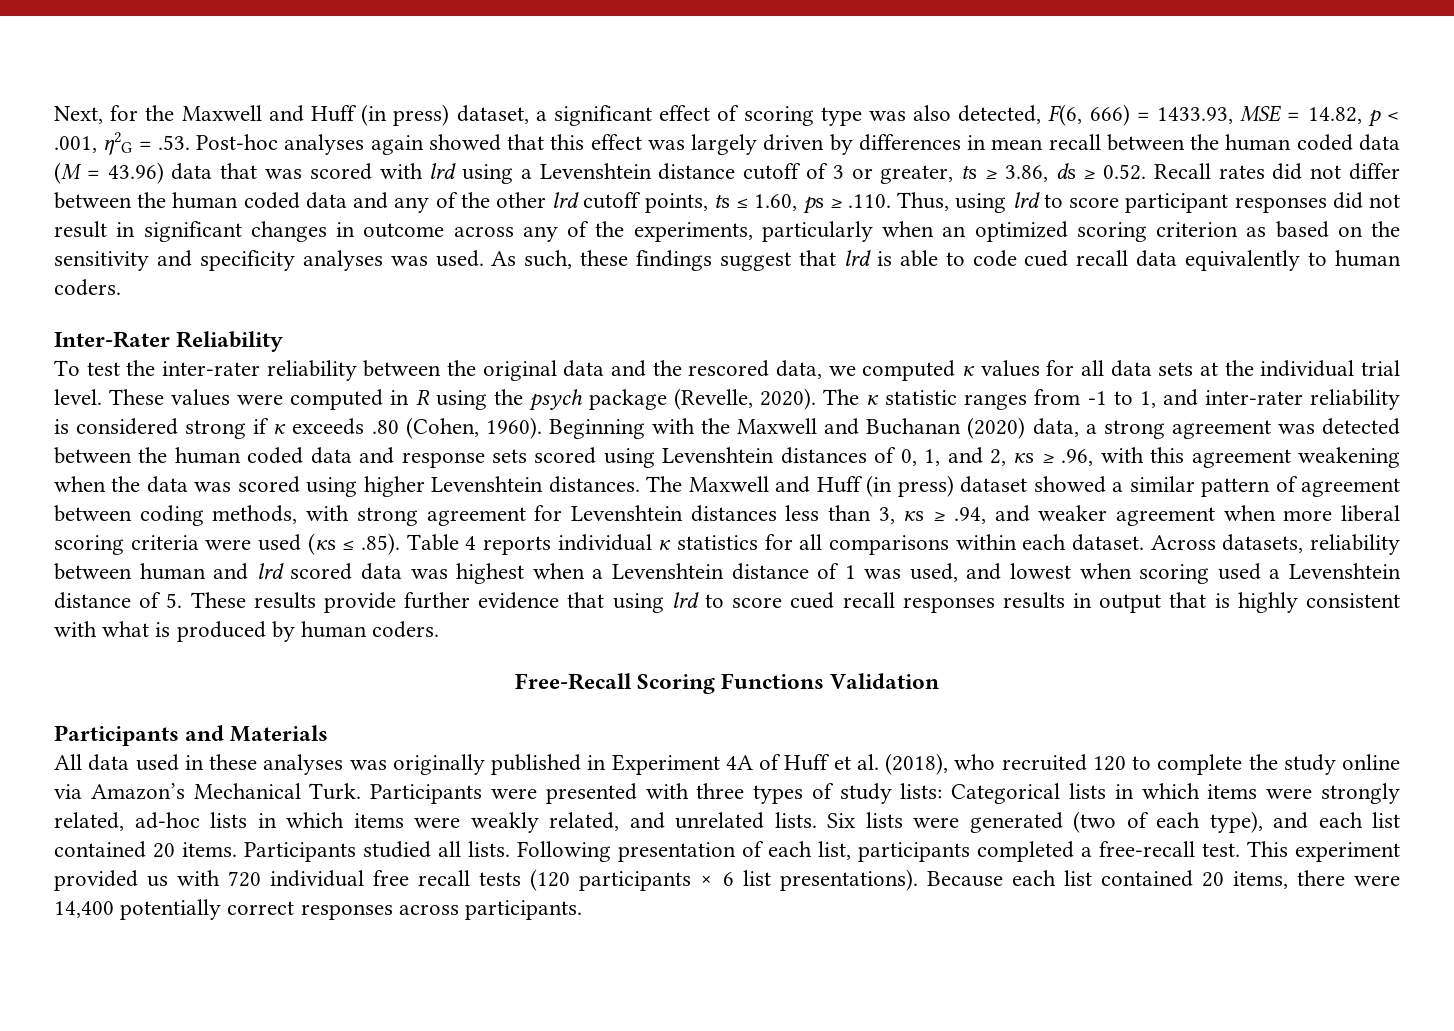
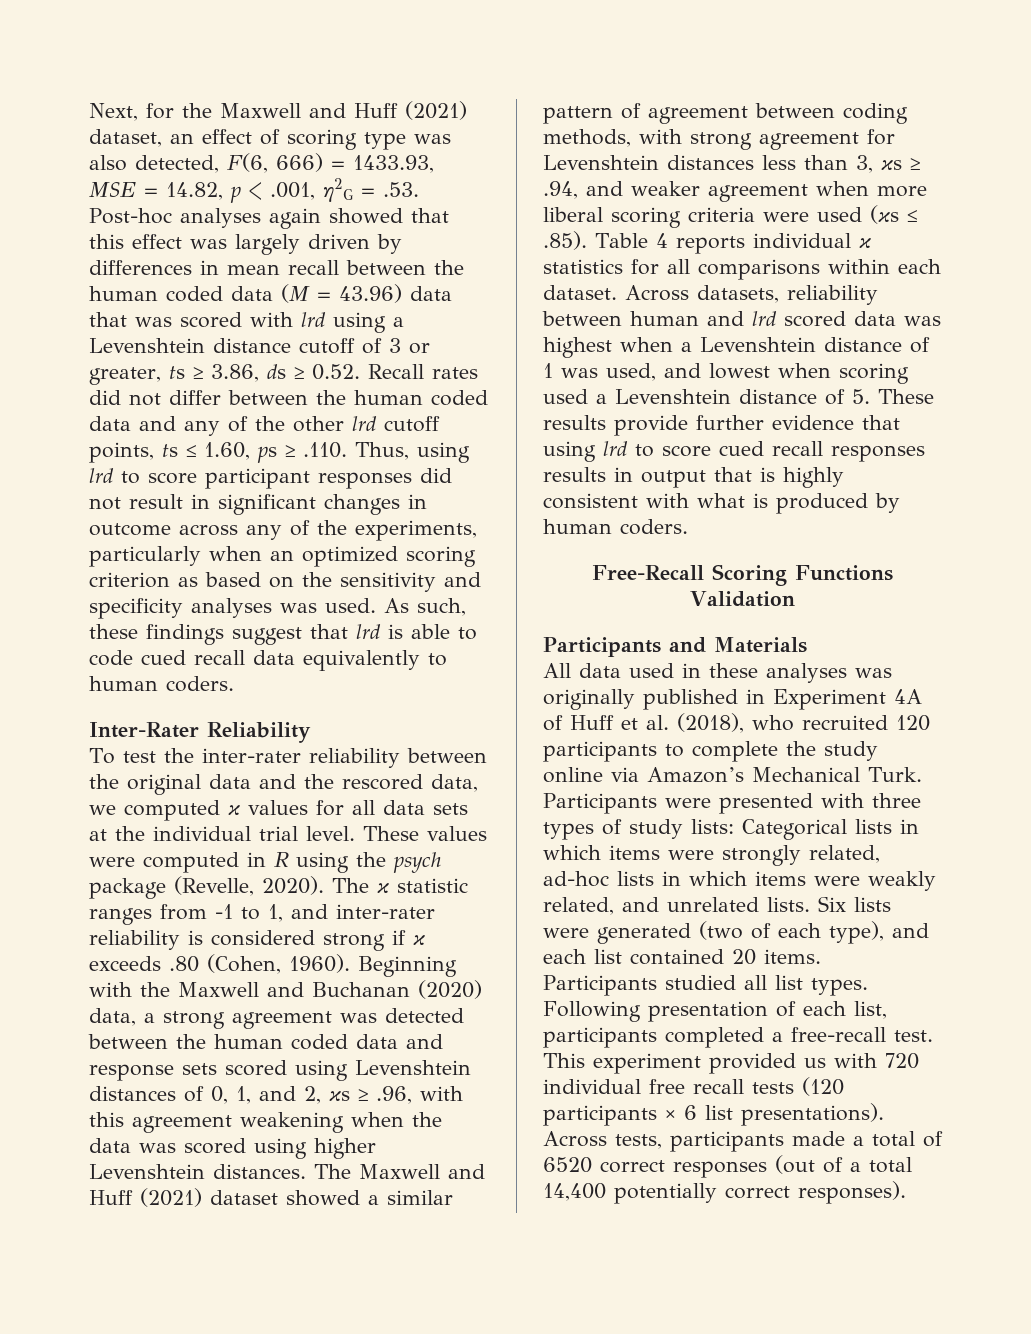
[361,104,652,126] (in press) dataset, a significant -> [405,101,467,120] [89,129,194,147] (2021) dataset, an
[866,475,954,497] (in press) -> [140,1188,202,1207] (2021)
(1126, 763) none -> [543,741,657,762] participants
[468,841,510,857] lists. -> [774,975,868,996] list types.
[926,870,1400,889] [54,899,583,920] Because each list contained 20 items, there were 14,400 potentially correct responses across participants. -> [543,1131,943,1152] [543,1155,912,1178] [543,1181,906,1204] Across tests, participants made a total of 6520 correct responses (out of a total 14,400 potentially correct responses).

